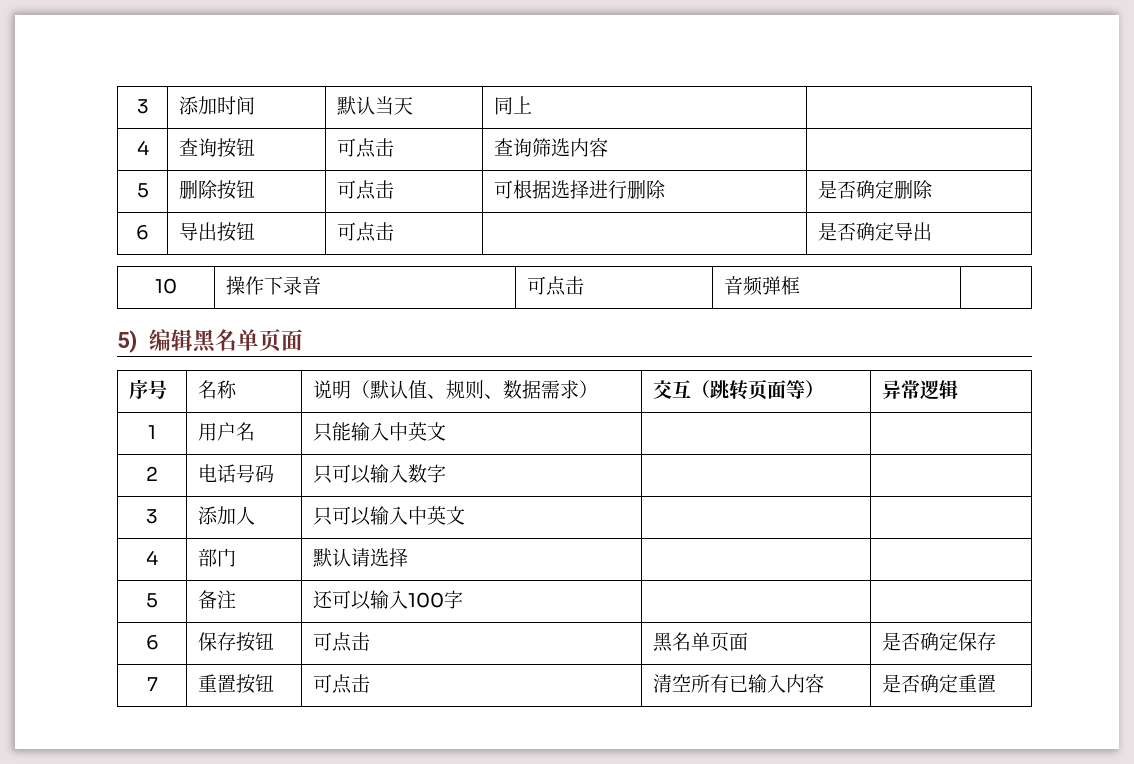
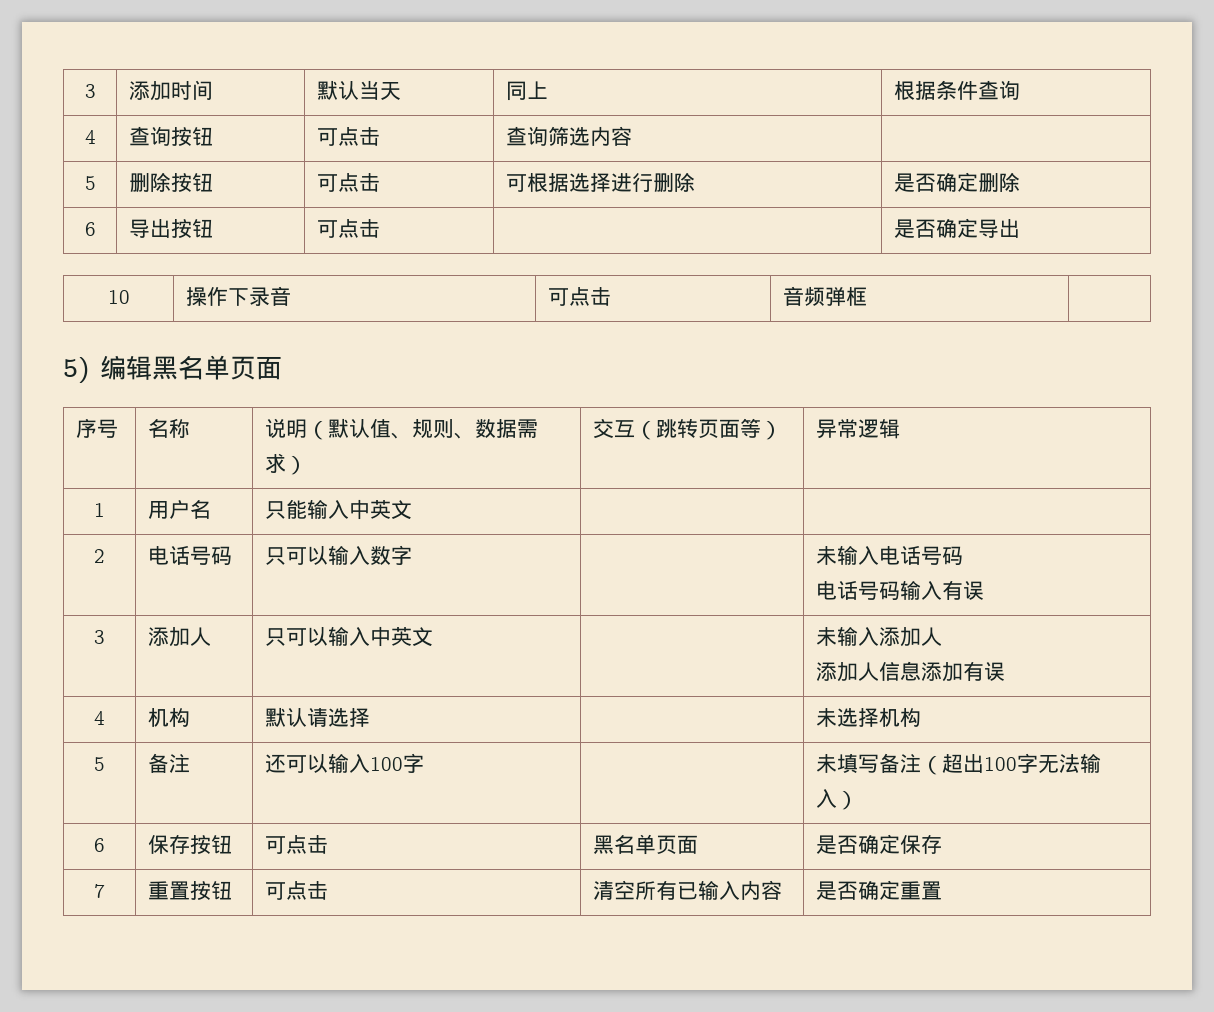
(533, 105) none -> [893,80,1020,100] 根据条件查询
(447, 473) none -> [815,545,963,565] [815,580,984,600] 未输入电话号码 // 电话号码输入有误
[146,550,158,565] [198,548,237,567] // 4 | 部门 -> [815,626,942,647] [815,661,1005,682] [94,711,105,725] [147,708,190,727] 未输入添加人 // 添加人信息添加有误 // 4 | 机构
(409, 557) none -> [815,708,921,727] 未选择机构
(464, 599) none -> [815,753,1101,775] [815,789,858,810] 未填写备注（超出100字无法输入）

